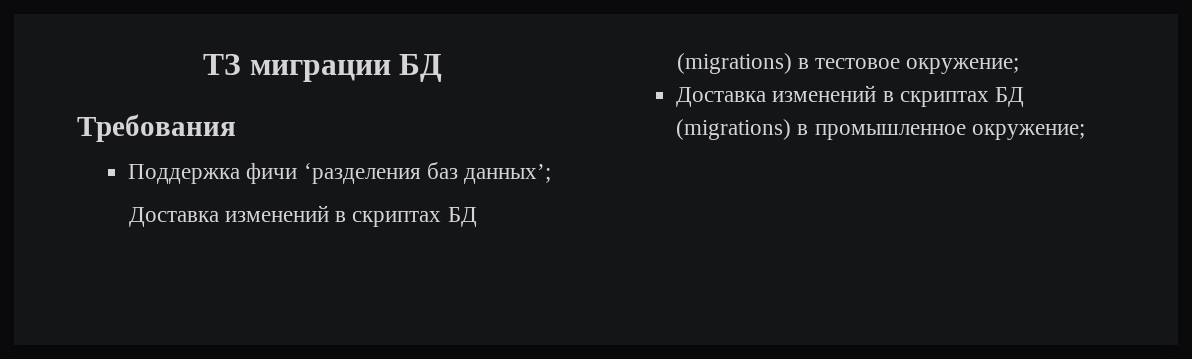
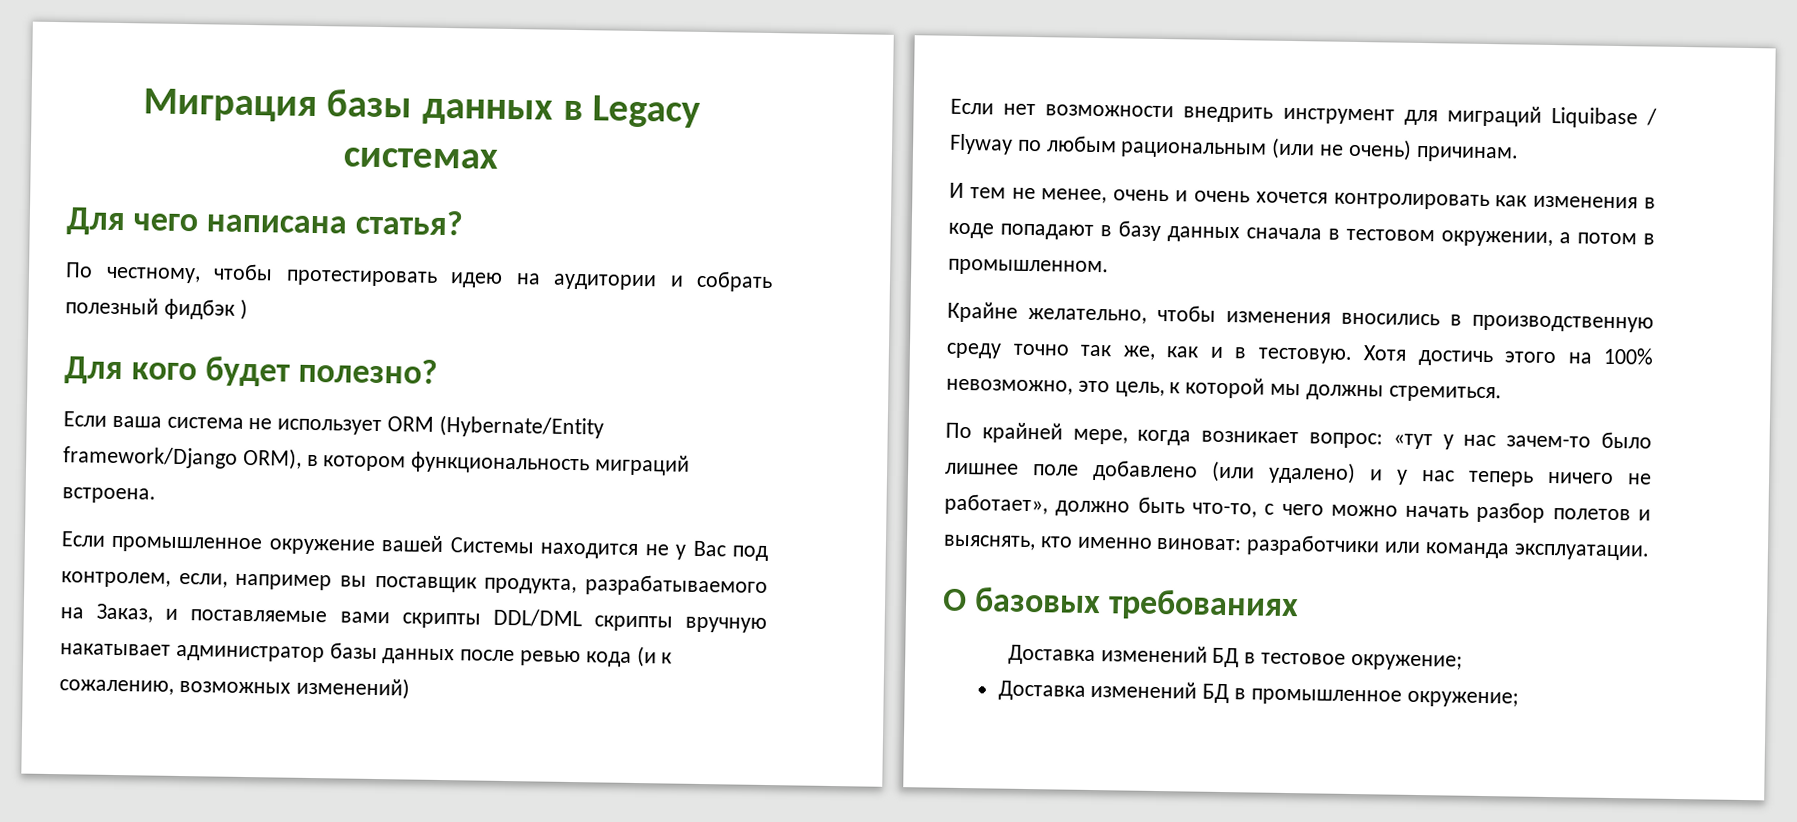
[202,54,443,82] [77,114,236,142] [128,162,552,184] [128,205,477,227] [676,53,792,74] ТЗ миграции БД // Требования // Поддержка фичи ‘разделения баз данных’; // Доставка изменений в скриптах БД (migrations) -> [142,88,702,128] [343,147,498,169] [66,207,465,236] [65,262,773,293] [65,297,248,320] [64,355,439,387] [63,411,604,439] [63,446,691,476] [62,487,156,504] [61,531,769,562] [61,571,768,598] [60,603,767,634] [60,642,673,668] [59,676,410,700] [950,98,1657,129] [949,133,1519,163] [949,182,1656,211] [948,220,1655,248] [948,258,1109,277] [947,301,1654,333] [946,342,1654,367] [946,377,1502,403] [945,422,1652,450] [945,459,1652,487] [944,493,1651,523] [943,534,1650,561] [942,586,1300,622] [1007,644,1240,668] Миграция базы данных в Legacy системах // Для чего написана статья? // По честному, чтобы протестировать идею на аудитории и собрать полезный фидбэк ) // Для кого будет полезно? // Если ваша система не использует ORM (Hybernate/Entity framework/Django ORM), в котором функциональность миграций встроена. // Если промышленное окружение вашей Системы находится не у Вас под контролем, если, например вы поставщик продукта, разрабатываемого на Заказ, и поставляемые вами скрипты DDL/DML скрипты вручную накатывает администратор базы данных после ревью кода (и к сожалению, возможных изменений) // Если нет возможности внедрить инструмент для миграций Liquibase / Flyway по любым рациональным (или не очень) причинам. // И тем не менее, очень и очень хочется контролировать как изменения в коде попадают в базу данных сначала в тестовом окружении, а потом в промышленном. // Крайне желательно, чтобы изменения вносились в производственную среду точно так же, как и в тестовую. Хотя достичь этого на 100% невозможно, это цель, к которой мы должны стремиться. // По крайней мере, когда возникает вопрос: «тут у нас зачем-то было лишнее поле добавлено (или удалено) и у нас теперь ничего не работает», должно быть что-то, с чего можно начать разбор полетов и выяснять, кто именно виноват: разработчики или команда эксплуатации. // О базовых требованиях // Доставка изменений БД
[882,87,1025,107] [676,119,792,140] в скриптах БД (migrations) -> [1202,683,1230,704] БД

